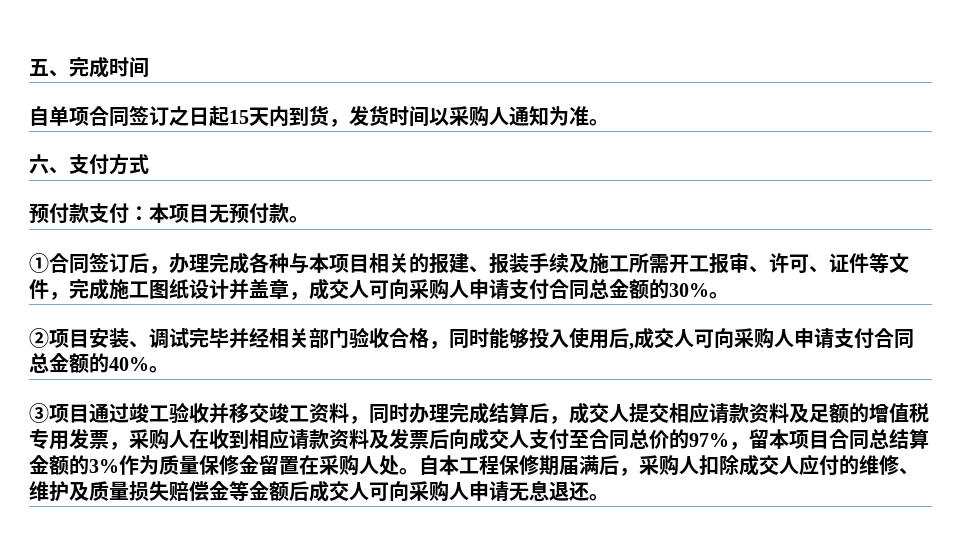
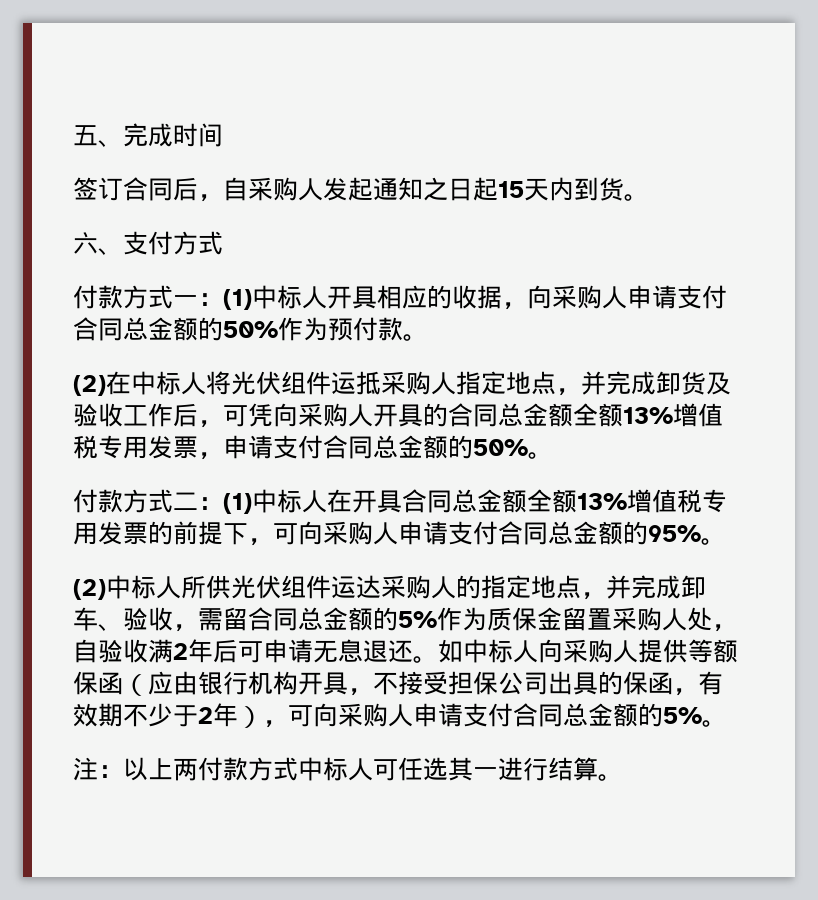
[29,106,169,127] 自单项合同签订 -> [73,177,423,202] 签订合同后，自采购人发起通知
[329,105,609,127] [29,154,149,175] [29,203,309,224] [29,252,909,274] [29,278,729,300] [29,327,914,350] [29,353,169,373] [29,402,929,424] [29,428,929,450] [29,454,919,476] [29,480,589,502] ，发货时间以采购人通知为准。 // 六、支付方式 // 预付款支付：本项目无预付款。 // ①合同签订后，办理完成各种与本项目相关的报建、报装手续及施工所需开工报审、许可、证件等文件，完成施工图纸设计并盖章，成交人可向采购人申请支付合同总金额的30%。 // ②项目安装、调试完毕并经相关部门验收合格，同时能够投入使用后,成交人可向采购人申请支付合同总金额的40%。 // ③项目通过竣工验收并移交竣工资料，同时办理完成结算后，成交人提交相应请款资料及足额的增值税专用发票，采购人在收到相应请款资料及发票后向成交人支付至合同总价的97%，留本项目合同总结算金额的3%作为质量保修金留置在采购人处。自本工程保修期届满后，采购人扣除成交人应付的维修、维护及质量损失赔偿金等金额后成交人可向采购人申请无息退还 -> [624,194,649,201] [73,231,223,255] [73,285,727,310] [73,317,428,341] [73,371,731,396] [73,403,723,428] [73,435,553,460] [73,489,727,514] [73,521,726,546] [73,575,706,600] [73,607,737,632] [73,639,738,663] [73,671,723,696] [73,703,727,728] [73,757,598,781] 。 // 六、支付方式 // 付款方式一：(1)中标人开具相应的收据，向采购人申请支付合同总金额的50%作为预付款。 // (2)在中标人将光伏组件运抵采购人指定地点，并完成卸货及验收工作后，可凭向采购人开具的合同总金额全额13%增值税专用发票，申请支付合同总金额的50%。 // 付款方式二：(1)中标人在开具合同总金额全额13%增值税专用发票的前提下，可向采购人申请支付合同总金额的95%。 // (2)中标人所供光伏组件运达采购人的指定地点，并完成卸车、验收，需留合同总金额的5%作为质保金留置采购人处，自验收满2年后可申请无息退还。如中标人向采购人提供等额保函（应由银行机构开具，不接受担保公司出具的保函，有效期不少于2年），可向采购人申请支付合同总金额的5%。 // 注：以上两付款方式中标人可任选其一进行结算

